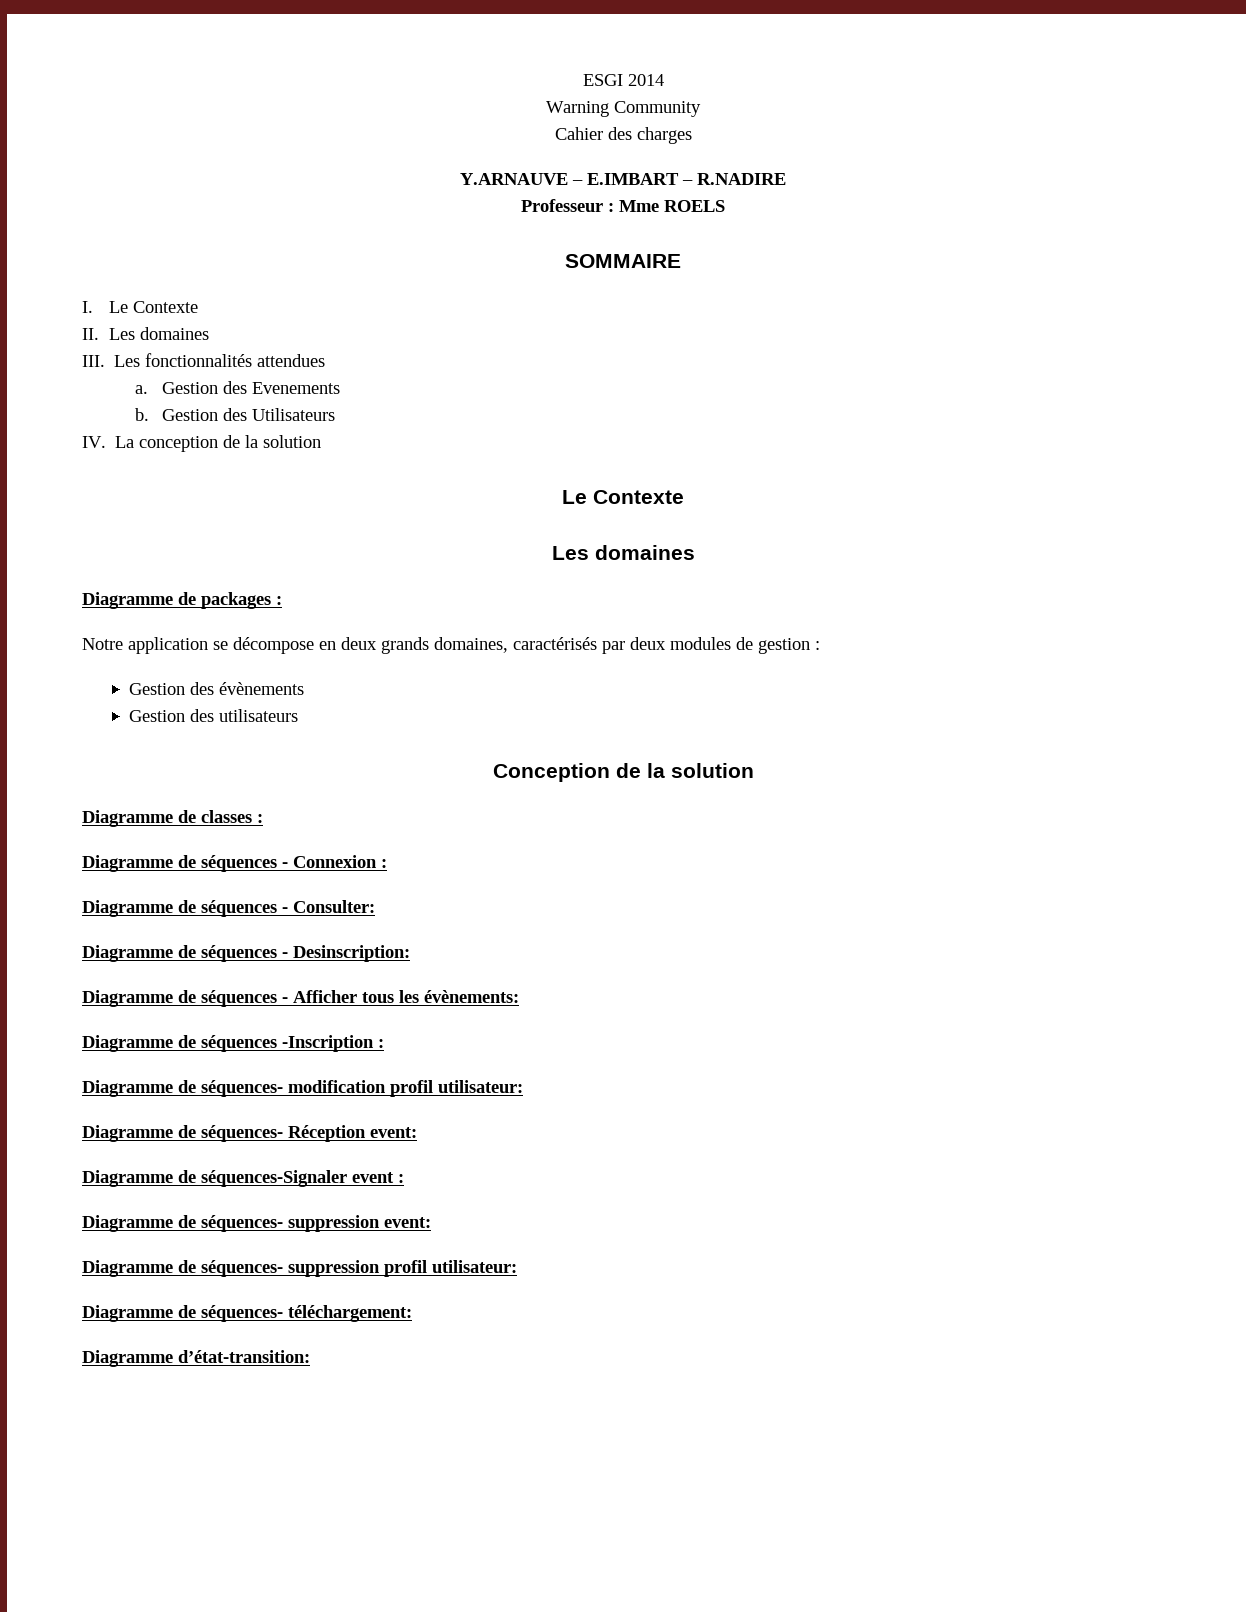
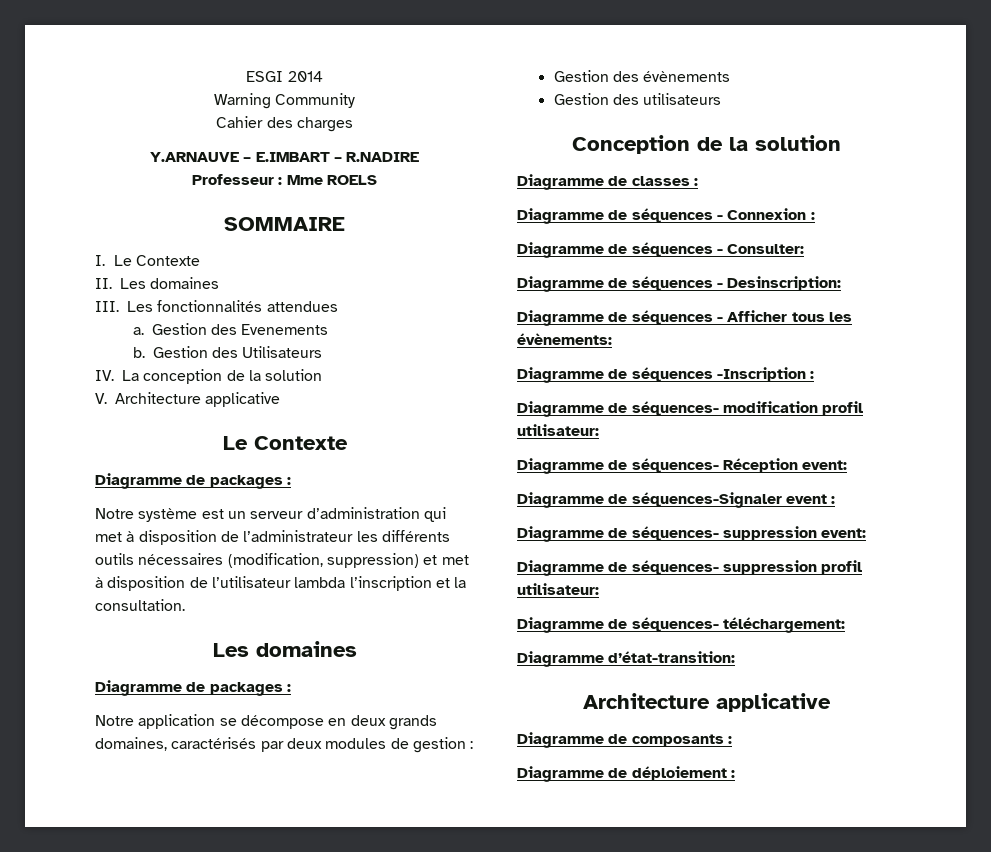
[562,490,684,504] // Le Contexte -> [95,392,281,407] [222,436,348,450] [95,473,291,489] [95,507,446,522] [95,530,450,545] [95,553,469,568] [95,576,467,591] [95,599,185,611] // V. Architecture applicative // Le Contexte // Diagramme de packages : // Notre système est un serveur d’administration qui met à disposition de l’administrateur les différents outils nécessaires (modification, suppression) et met à disposition de l’utilisateur lambda l’inscription et la consultation.
(310, 1356) none -> [583,693,831,712] [517,732,732,748] [517,766,735,782] // Architecture applicative // Diagramme de composants : // Diagramme de déploiement :

